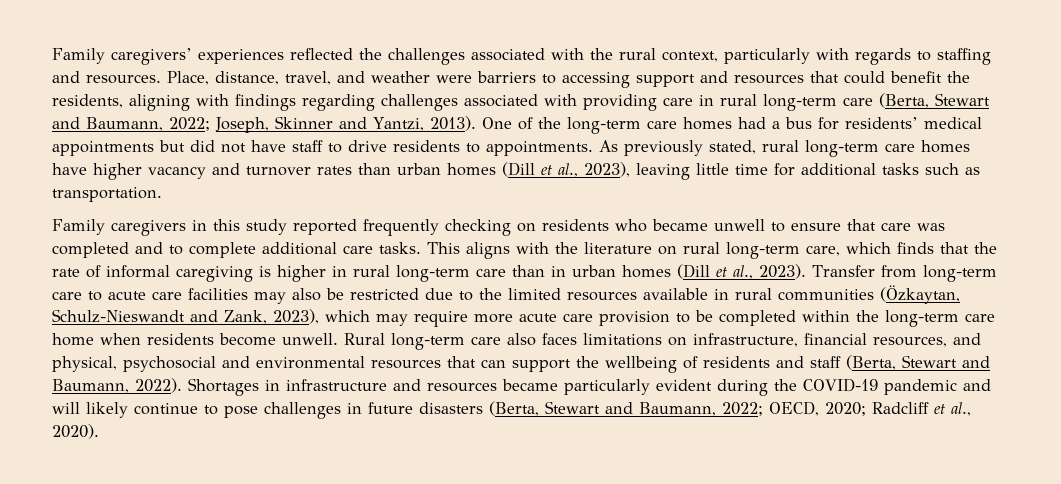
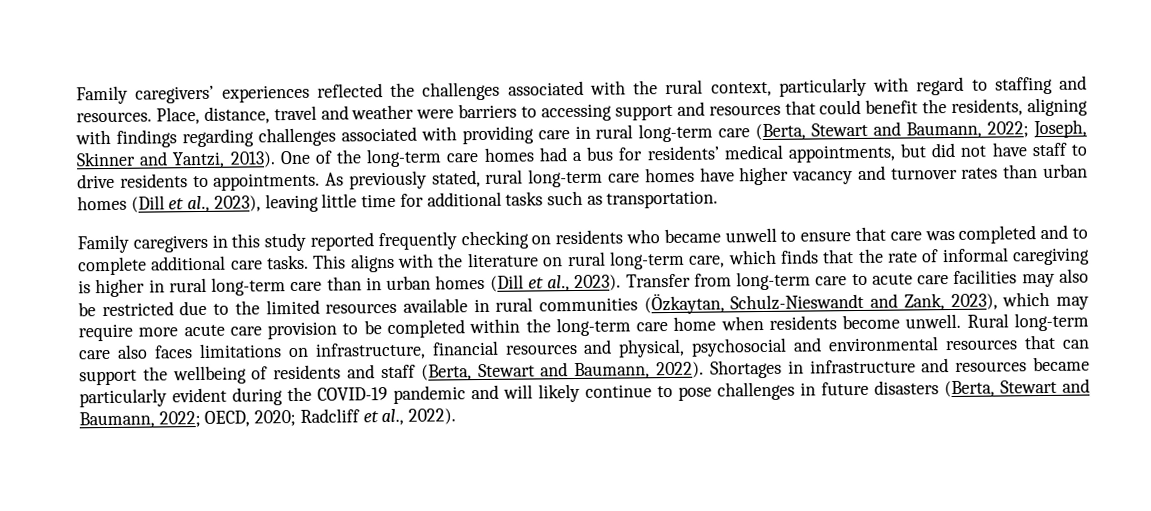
[855,48,911,65] regards -> [916,76,965,96] regard
[285,71,331,85] travel, -> [273,105,317,121] travel
[52,141,154,156] appointments -> [787,144,896,163] appointments,
[873,336,947,347] resources, -> [504,343,578,355] resources
[52,424,99,439] 2020). -> [408,408,457,425] 2022).

